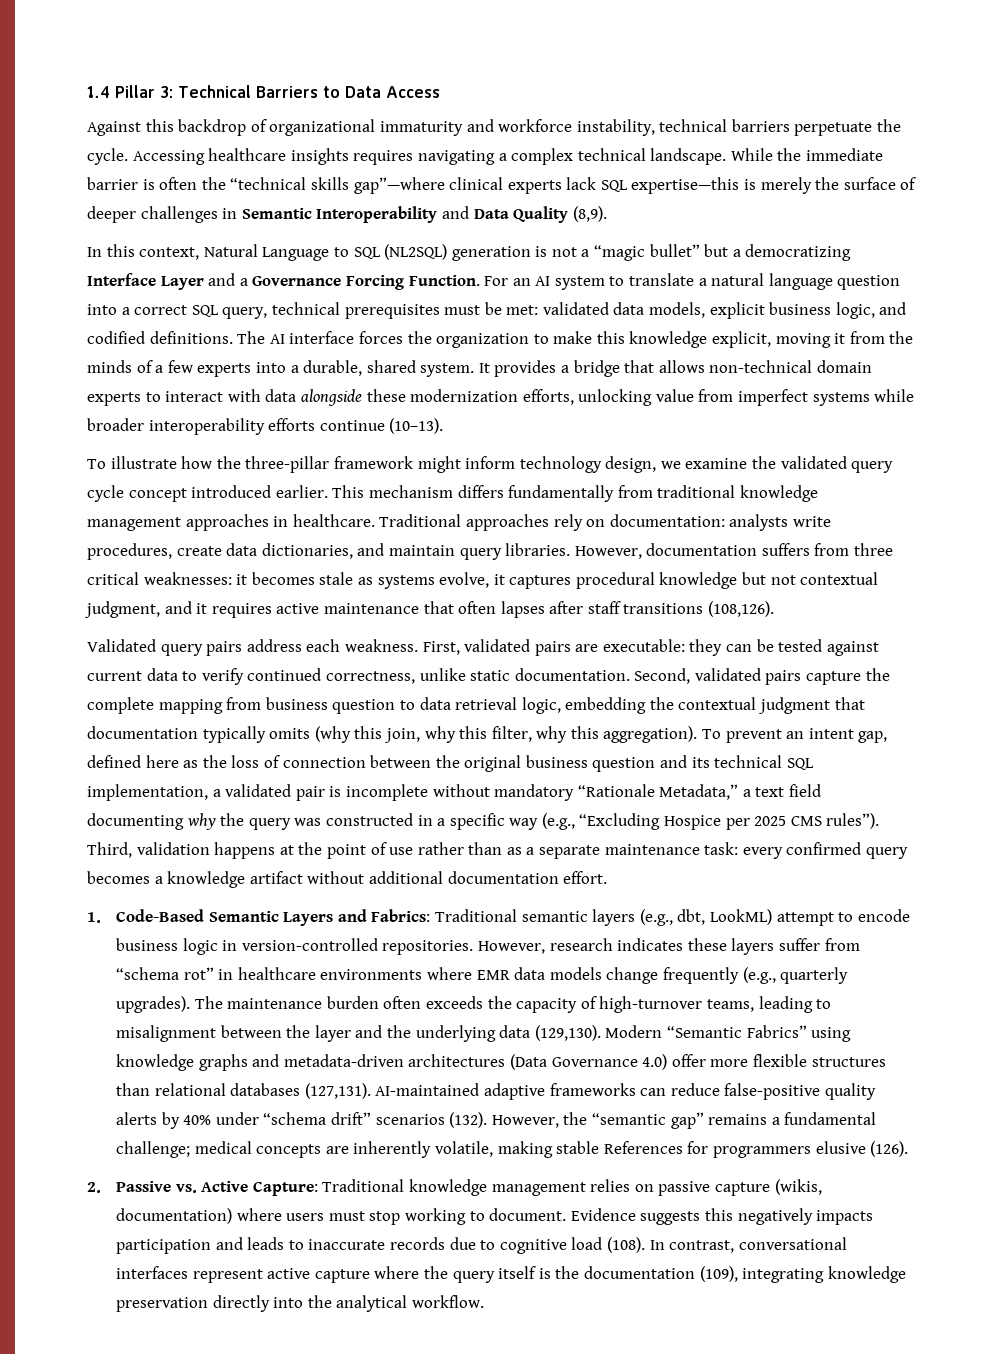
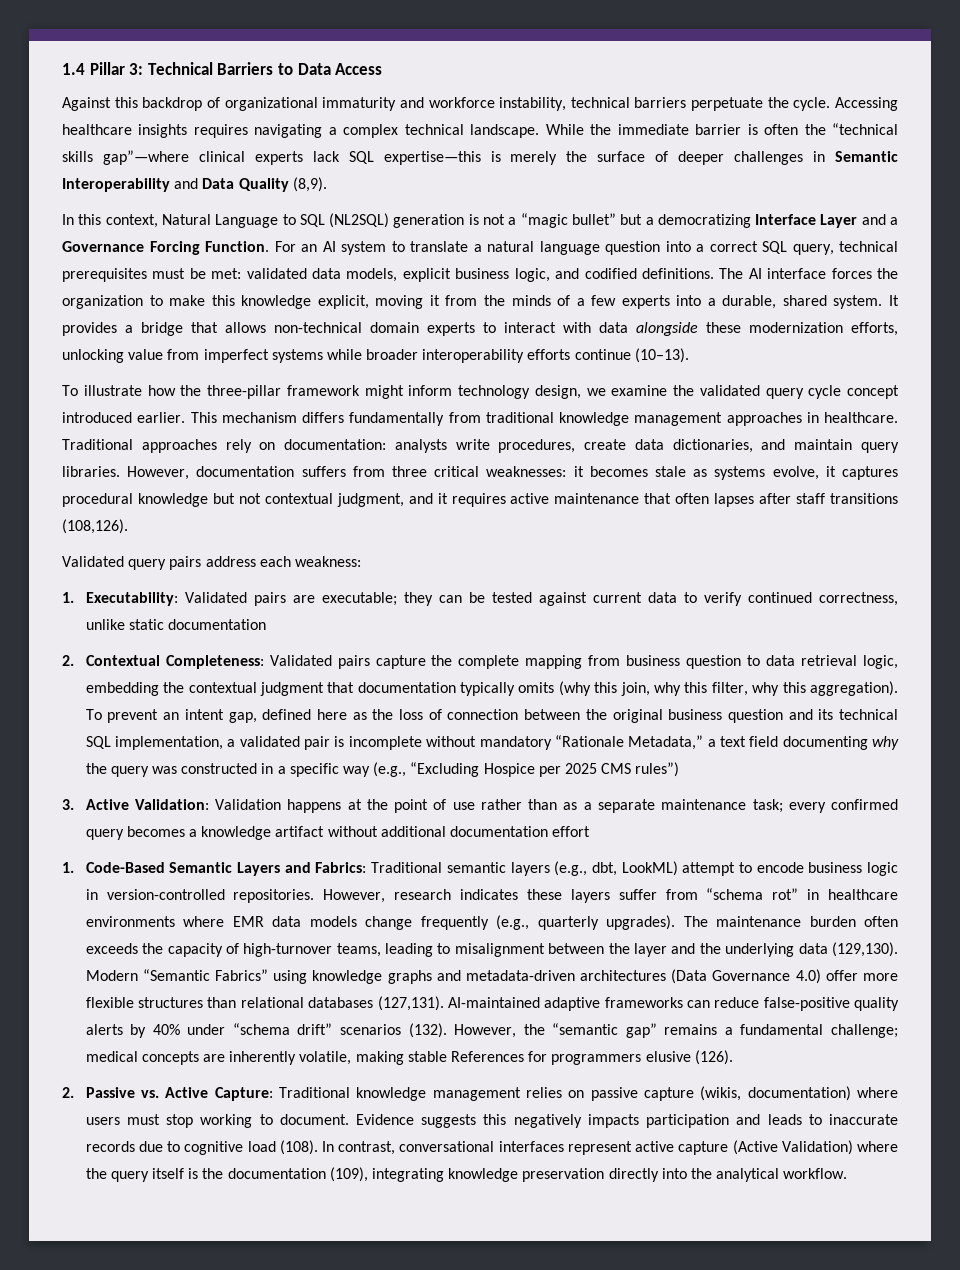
[344,639,531,655] weakness. First, validated -> [294,556,361,567] [62,592,247,606] weakness: // 1. Executability: Validated
[602,639,685,652] executable: -> [321,592,397,606] executable;
[514,668,761,684] documentation. Second, validated -> [168,619,267,630] [62,655,332,669] documentation // 2. Contextual Completeness: Validated
[826,813,880,829] [87,842,210,858] rules”). Third, validation -> [635,762,680,777] [62,799,282,810] rules”) // 3. Active Validation: Validation
[704,842,739,855] task: -> [752,799,783,813] task;
[563,871,608,884] effort. -> [552,826,591,837] effort
(370, 1276) none -> [732,1140,853,1155] (Active Validation)

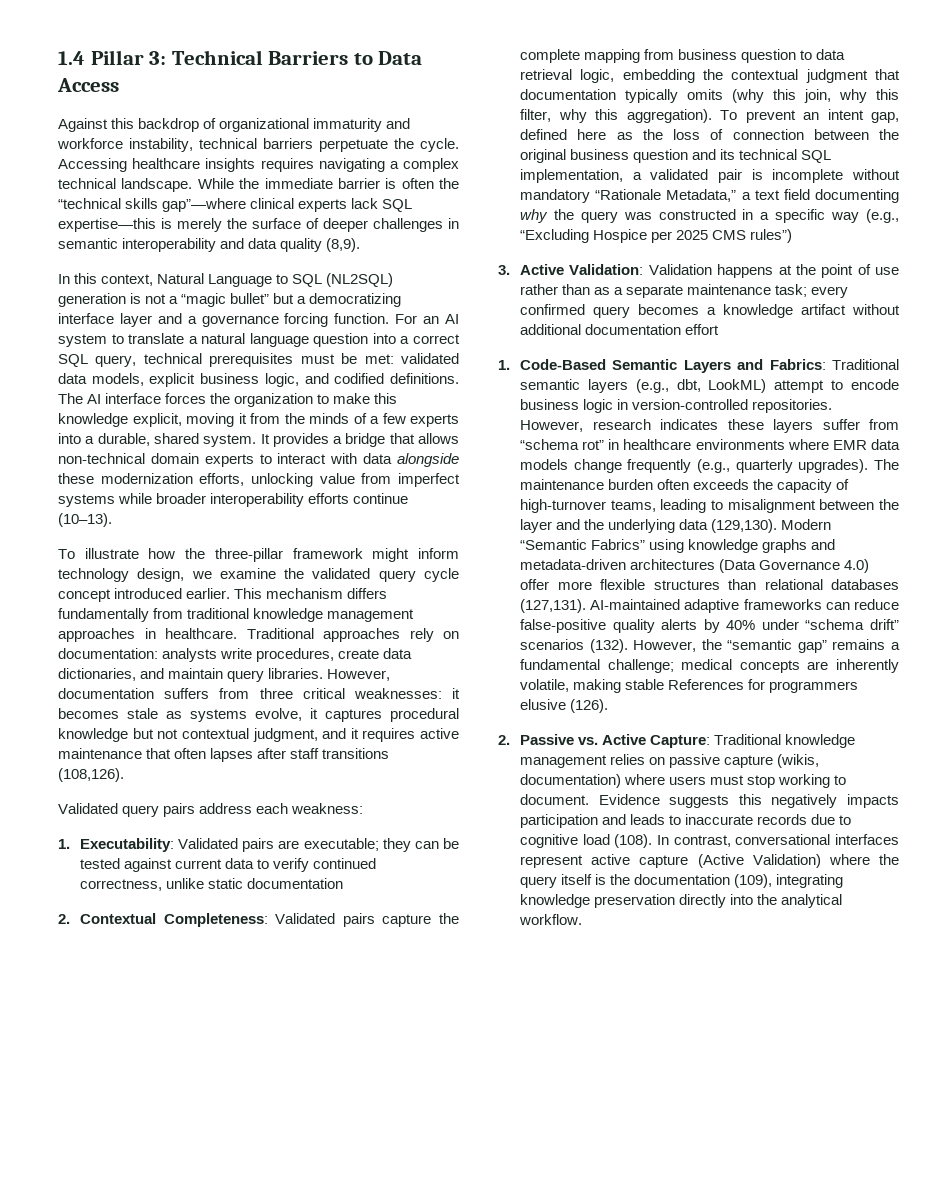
[834,151,898,162] [62,178,289,192] Semantic Interoperability and Data Quality -> [58,238,323,252] semantic interoperability and data quality
[755,214,898,228] [62,241,269,255] Interface Layer and a Governance Forcing Function. -> [58,313,390,327] interface layer and a governance forcing function.

